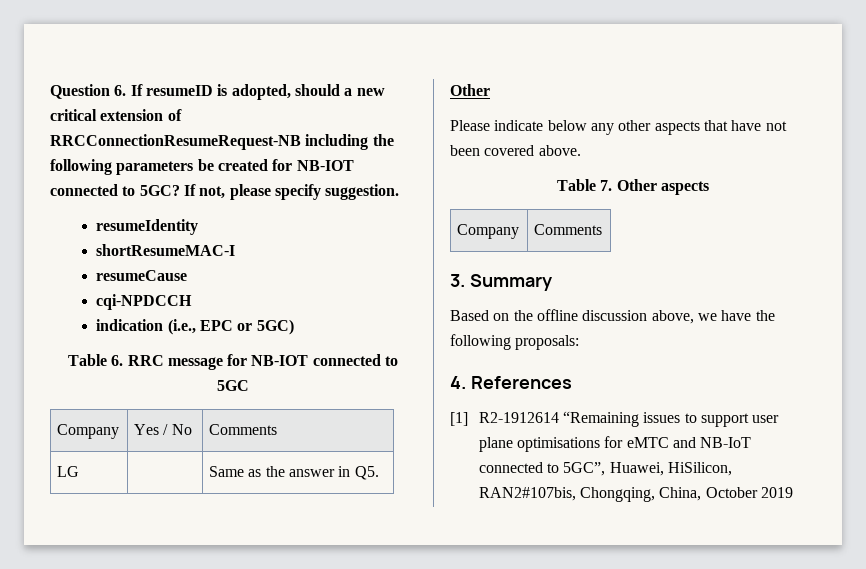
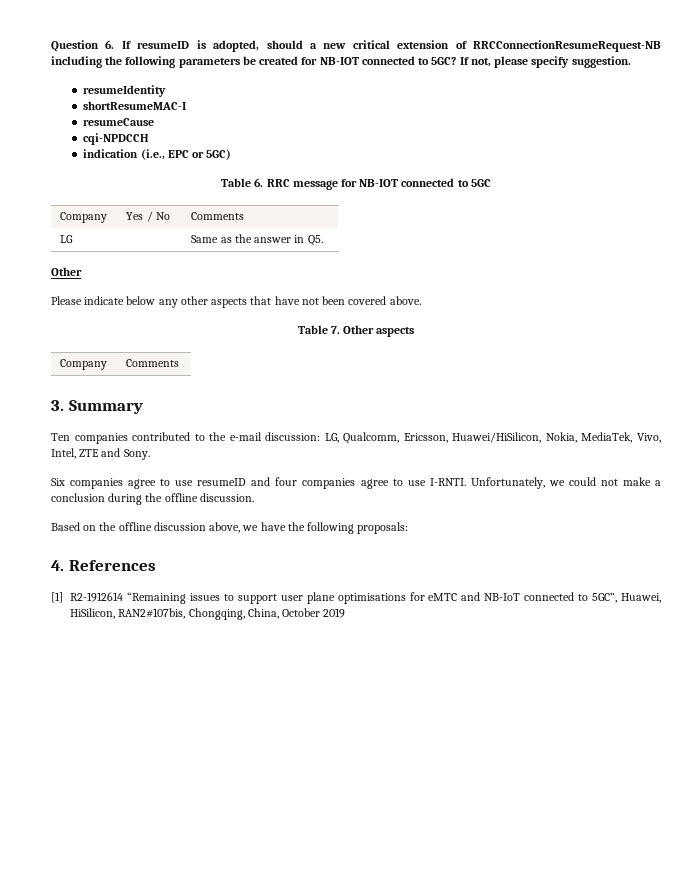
(552, 282) none -> [51,432,662,444] [51,448,150,460] [51,477,661,489] [51,493,254,505] // Ten companies contributed to the e-mail discussion: LG, Qualcomm, Ericsson, Huawei/HiSilicon, Nokia, MediaTek, Vivo, Intel, ZTE and Sony. // Six companies agree to use resumeID and four companies agree to use I-RNTI. Unfortunately, we could not make a conclusion during the offline discussion.

